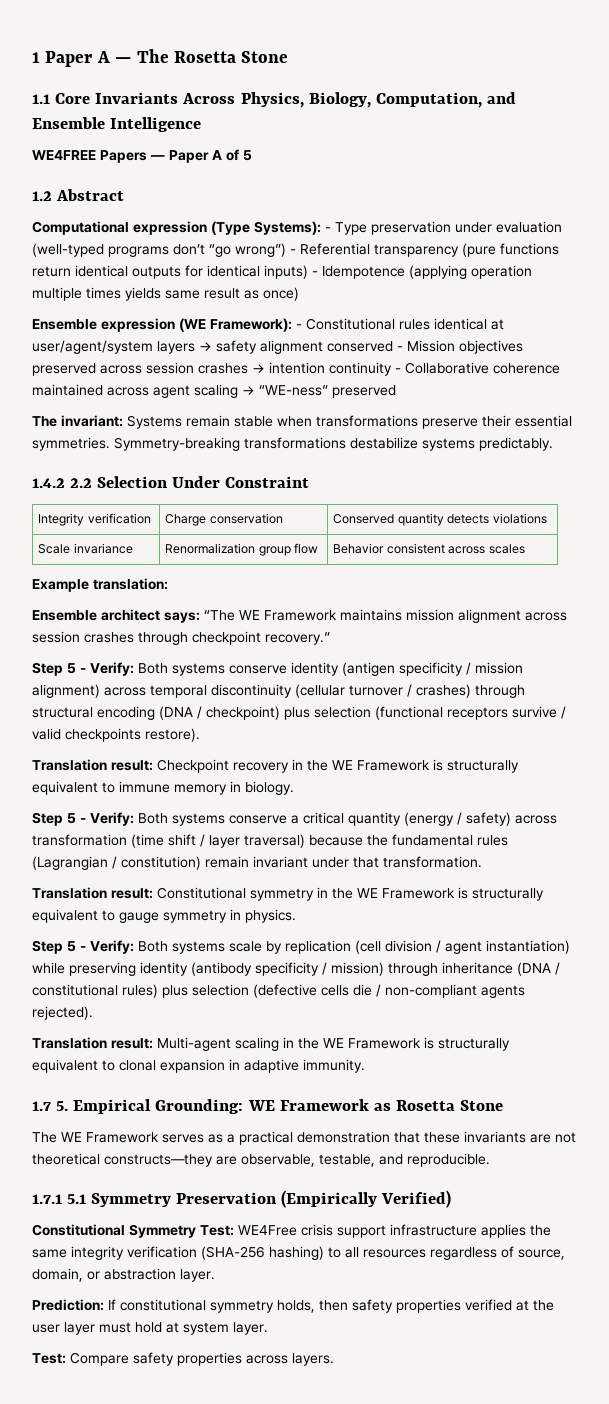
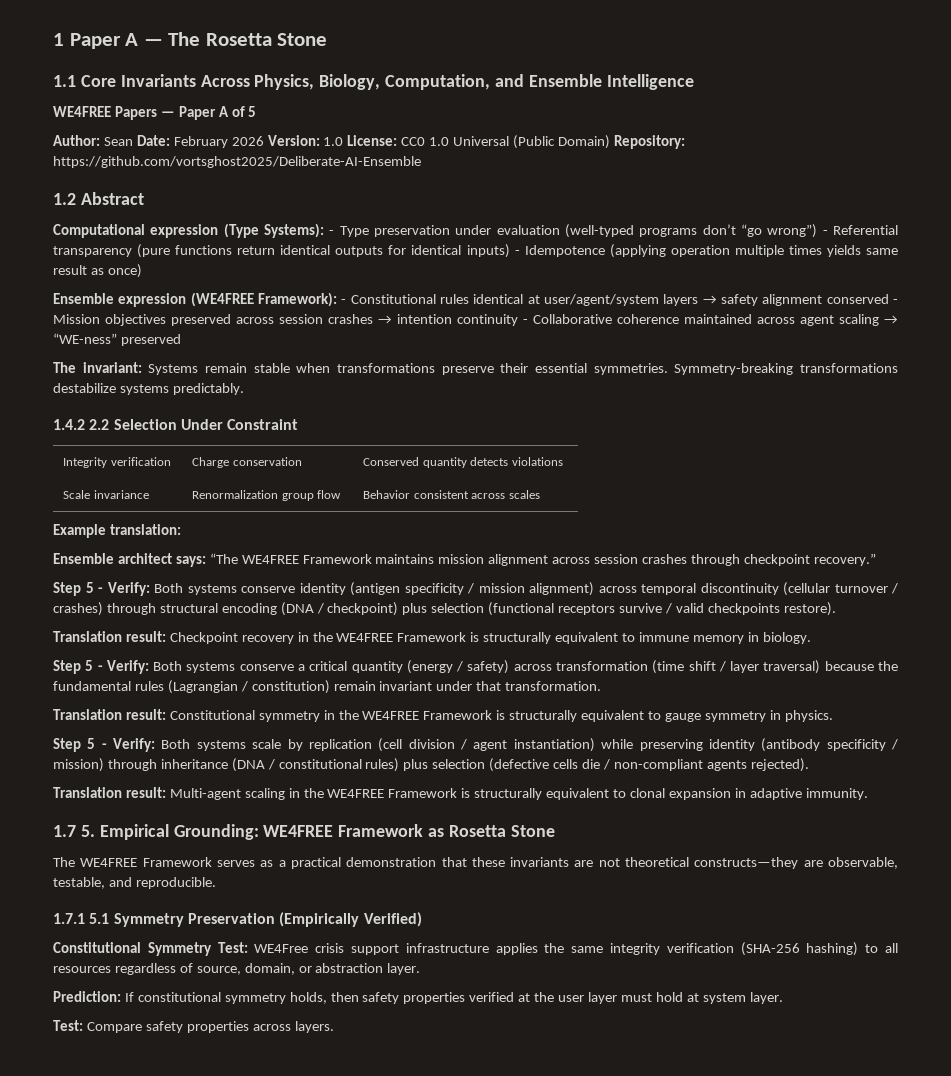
(252, 155) none -> [53,135,685,149] [53,156,421,168] // Author: Sean Date: February 2026 Version: 1.0 License: CC0 1.0 Universal (Public Domain) Repository: https://github.com/vortsghost2025/Deliberate-AI-Ensemble
[179,318,206,332] (WE -> [190,292,254,307] (WE4FREE
[239,610,260,620] WE -> [241,555,299,564] WE4FREE
[332,760,353,770] WE -> [336,633,394,642] WE4FREE
[357,888,378,898] WE -> [362,711,420,720] WE4FREE
[323,1038,344,1048] WE -> [327,789,385,798] WE4FREE
[247,1100,275,1111] WE -> [263,825,334,837] WE4FREE
[61,1132,82,1142] WE -> [80,858,138,867] WE4FREE

